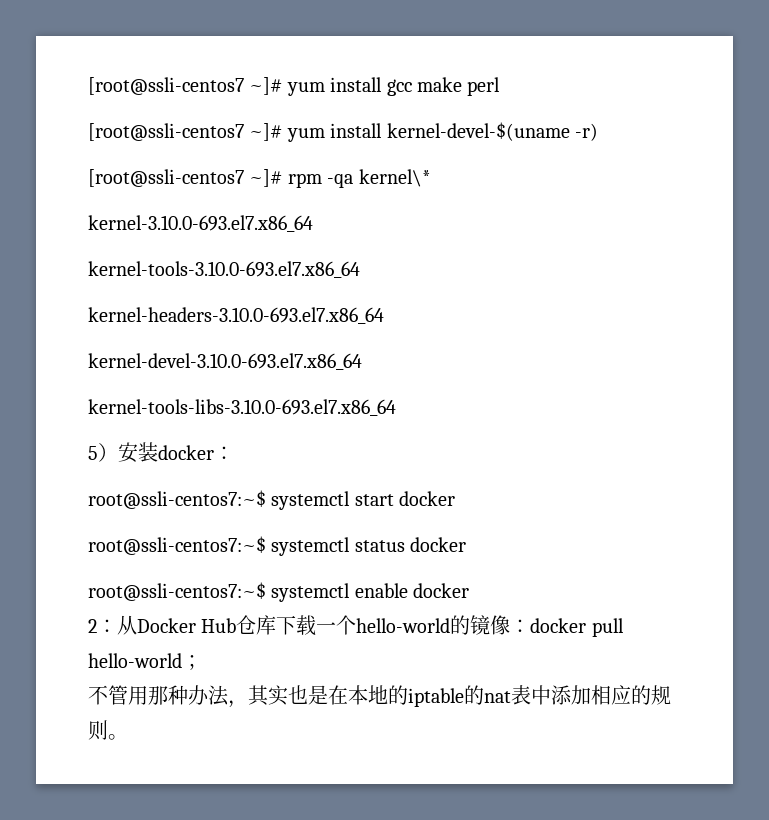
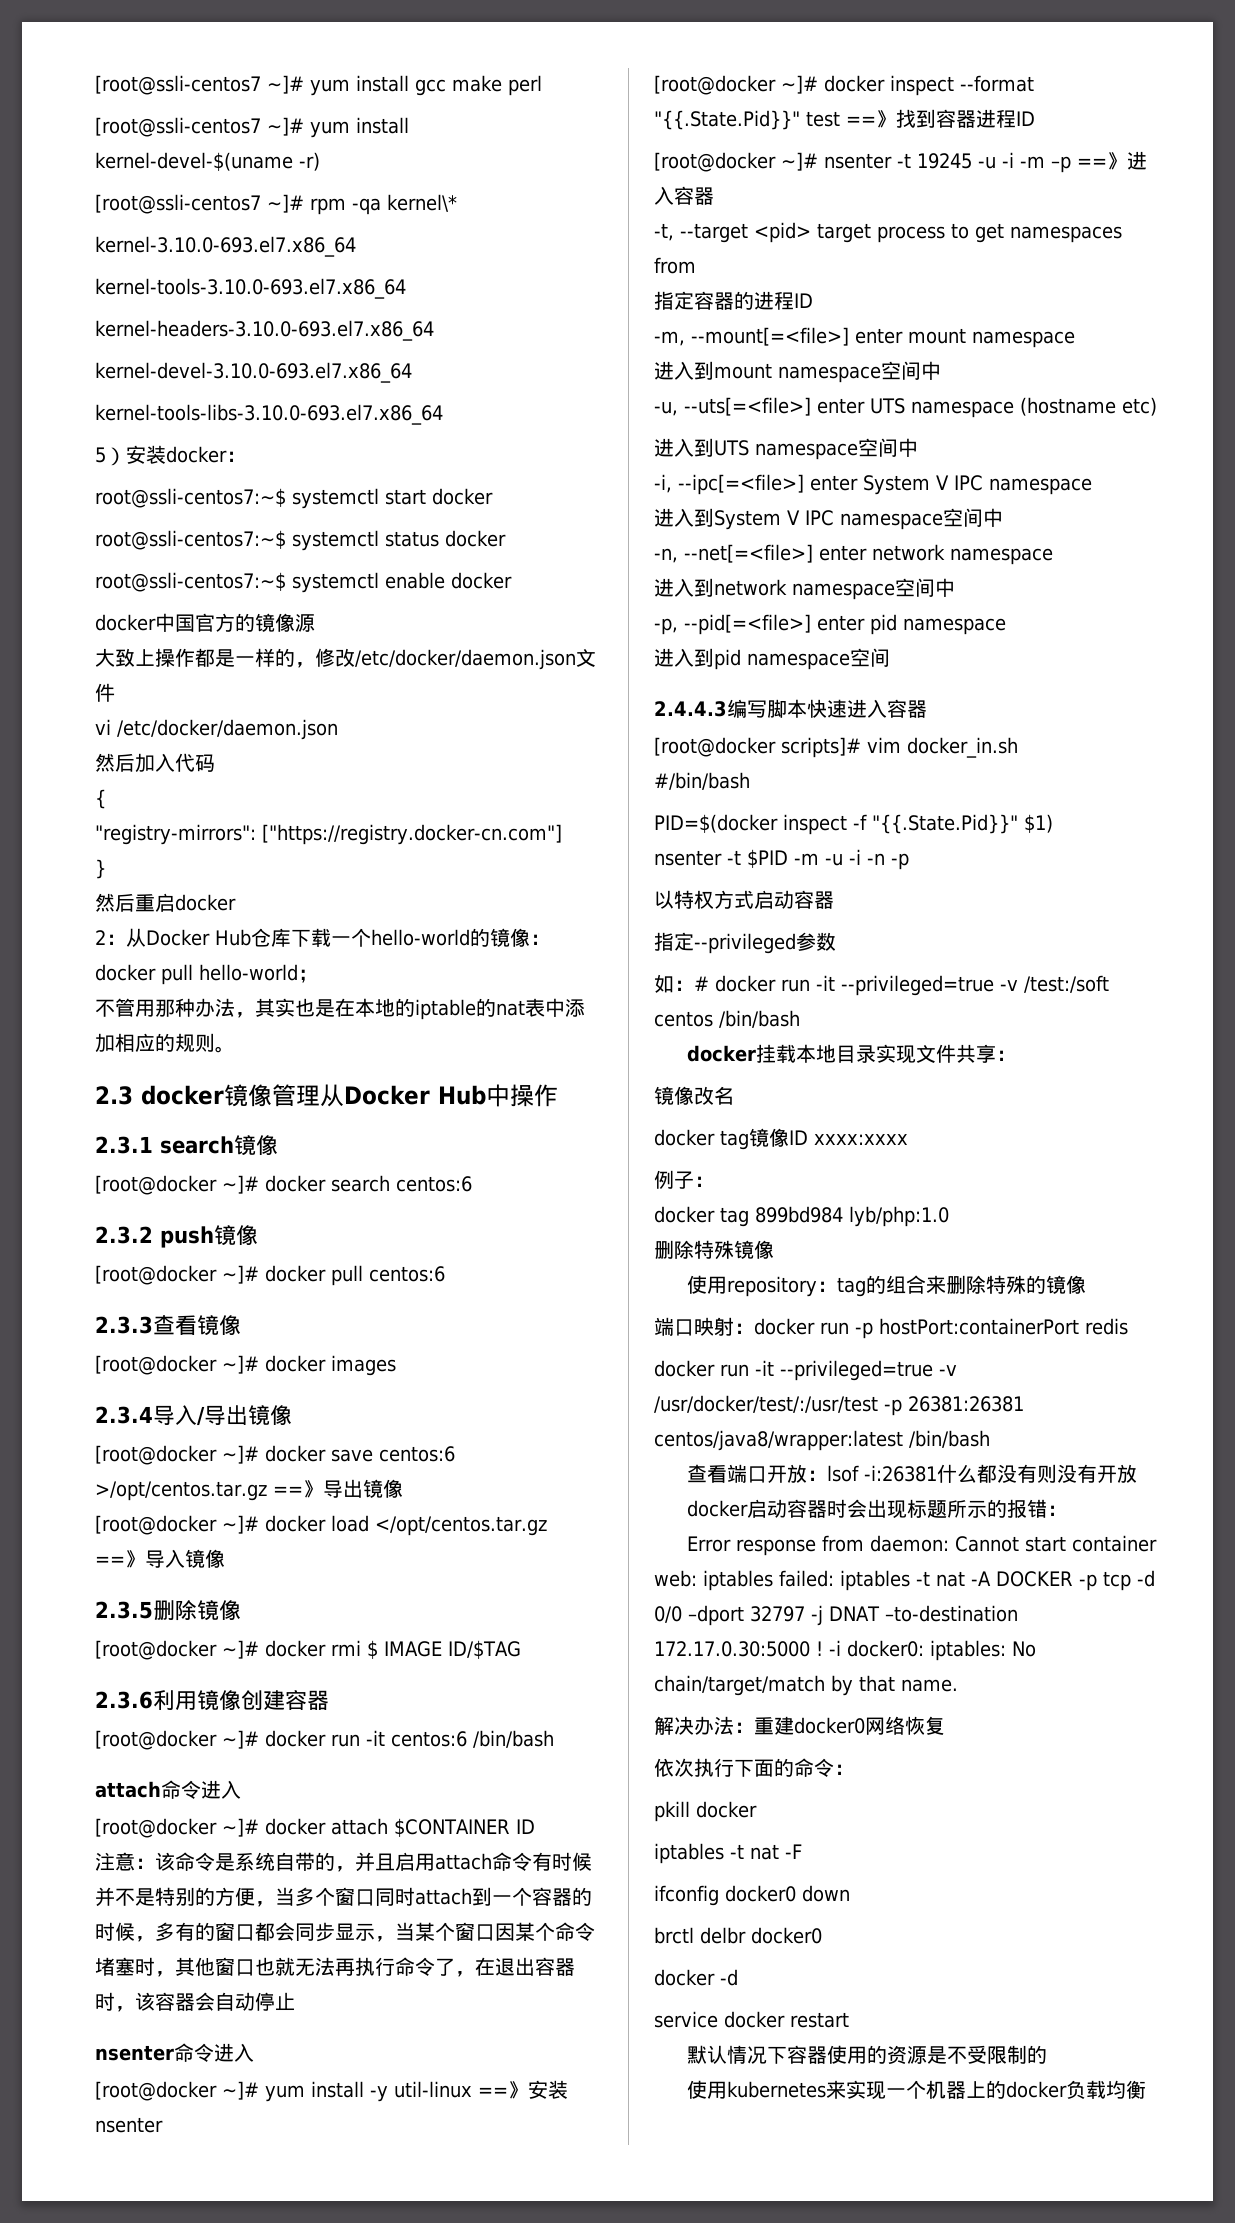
(470, 590) none -> [95,613,315,632] [95,648,596,670] [95,683,115,702] [95,719,338,740] [95,753,215,773] [95,789,106,809] [95,824,562,845] [95,859,106,879] [95,893,236,912] // docker中国官方的镜像源 // 大致上操作都是一样的，修改/etc/docker/daemon.json文件 // vi /etc/docker/daemon.json // 然后加入代码 // { // "registry-mirrors": ["https://registry.docker-cn.com"] // } // 然后重启docker
(128, 737) none -> [95,1084,558,1107] [95,1135,278,1156] [95,1175,472,1195] [95,1225,258,1248] [95,1265,445,1286] [95,1315,241,1336] [95,1355,396,1376] [95,1405,292,1426] [95,1445,455,1465] [95,1479,403,1501] [95,1515,547,1536] [95,1549,225,1568] [95,1600,241,1621] [95,1640,521,1660] [95,1690,329,1711] [95,1730,554,1750] [95,1780,241,1799] [95,1818,535,1838] [95,1852,592,1872] [95,1887,592,1907] [95,1922,595,1942] [95,1957,575,1977] [95,1992,295,2012] [95,2043,254,2062] [95,2080,568,2102] [95,2117,163,2133] [654,75,1034,96] [654,109,1035,130] [654,151,1147,173] [654,186,714,205] [654,222,1122,243] [654,257,696,274] [654,291,813,310] [654,327,1075,348] [654,361,941,383] [654,397,1157,418] [654,438,918,460] [654,474,1092,495] [654,508,1003,530] [654,544,1053,565] [654,578,955,600] [654,614,1006,635] [654,648,890,670] [654,699,927,718] [654,737,1018,758] [654,772,750,790] [654,814,1053,835] [654,849,909,870] [654,890,834,909] [654,932,836,954] [654,974,1109,996] [654,1010,800,1028] [686,1044,1016,1064] [654,1086,734,1105] [654,1128,908,1150] [654,1170,714,1189] [654,1206,949,1227] [654,1240,774,1260] [686,1275,1086,1297] [654,1317,1128,1339] [654,1360,957,1381] [654,1395,1024,1416] [654,1430,990,1451] [686,1464,1137,1483] [686,1499,1067,1519] [686,1535,1157,1556] [654,1570,1155,1591] [654,1605,1018,1626] [654,1640,1036,1661] [654,1675,958,1696] [654,1716,945,1735] [654,1758,854,1777] [654,1801,757,1822] [654,1843,802,1864] [654,1885,850,1906] [654,1927,822,1944] [654,1969,738,1986] [654,2011,849,2028] [686,2045,1047,2065] [686,2080,1146,2100] // 2.3 docker镜像管理从Docker Hub中操作 // 2.3.1 search镜像 // [root@docker ~]# docker search centos:6 // 2.3.2 push镜像 // [root@docker ~]# docker pull centos:6 // 2.3.3查看镜像 // [root@docker ~]# docker images // 2.3.4导入/导出镜像 // [root@docker ~]# docker save centos:6 >/opt/centos.tar.gz ==》导出镜像 // [root@docker ~]# docker load </opt/centos.tar.gz ==》导入镜像 // 2.3.5删除镜像 // [root@docker ~]# docker rmi $ IMAGE ID/$TAG // 2.3.6利用镜像创建容器 // [root@docker ~]# docker run -it centos:6 /bin/bash // attach命令进入 // [root@docker ~]# docker attach $CONTAINER ID // 注意：该命令是系统自带的，并且启用attach命令有时候并不是特别的方便，当多个窗口同时attach到一个容器的时候，多有的窗口都会同步显示，当某个窗口因某个命令堵塞时，其他窗口也就无法再执行命令了，在退出容器时，该容器会自动停止 // nsenter命令进入 // [root@docker ~]# yum install -y util-linux ==》安装nsenter // [root@docker ~]# docker inspect --format "{{.State.Pid}}" test ==》找到容器进程ID // [root@docker ~]# nsenter -t 19245 -u -i -m –p ==》进入容器 // -t, --target <pid> target process to get namespaces from // 指定容器的进程ID // -m, --mount[=<file>] enter mount namespace // 进入到mount namespace空间中 // -u, --uts[=<file>] enter UTS namespace (hostname etc) // 进入到UTS namespace空间中 // -i, --ipc[=<file>] enter System V IPC namespace // 进入到System V IPC namespace空间中 // -n, --net[=<file>] enter network namespace // 进入到network namespace空间中 // -p, --pid[=<file>] enter pid namespace // 进入到pid namespace空间 // 2.4.4.3编写脚本快速进入容器 // [root@docker scripts]# vim docker_in.sh // #/bin/bash // PID=$(docker inspect -f "{{.State.Pid}}" $1) // nsenter -t $PID -m -u -i -n -p // 以特权方式启动容器 // 指定--privileged参数 // 如：# docker run -it --privileged=true -v /test:/soft centos /bin/bash // docker挂载本地目录实现文件共享： // 镜像改名 // docker tag镜像ID xxxx:xxxx // 例子： // docker tag 899bd984 lyb/php:1.0 // 删除特殊镜像 // 使用repository：tag的组合来删除特殊的镜像 // 端口映射：docker run -p hostPort:containerPort redis // docker run -it --privileged=true -v /usr/docker/test/:/usr/test -p 26381:26381 centos/java8/wrapper:latest /bin/bash // 查看端口开放：lsof -i:26381什么都没有则没有开放 // docker启动容器时会出现标题所示的报错： // Error response from daemon: Cannot start container web: iptables failed: iptables -t nat -A DOCKER -p tcp -d 0/0 –dport 32797 -j DNAT –to-destination 172.17.0.30:5000 ! -i docker0: iptables: No chain/target/match by that name. // 解决办法：重建docker0网络恢复 // 依次执行下面的命令： // pkill docker // iptables -t nat -F // ifconfig docker0 down // brctl delbr docker0 // docker -d // service docker restart // 默认情况下容器使用的资源是不受限制的 // 使用kubernetes来实现一个机器上的docker负载均衡

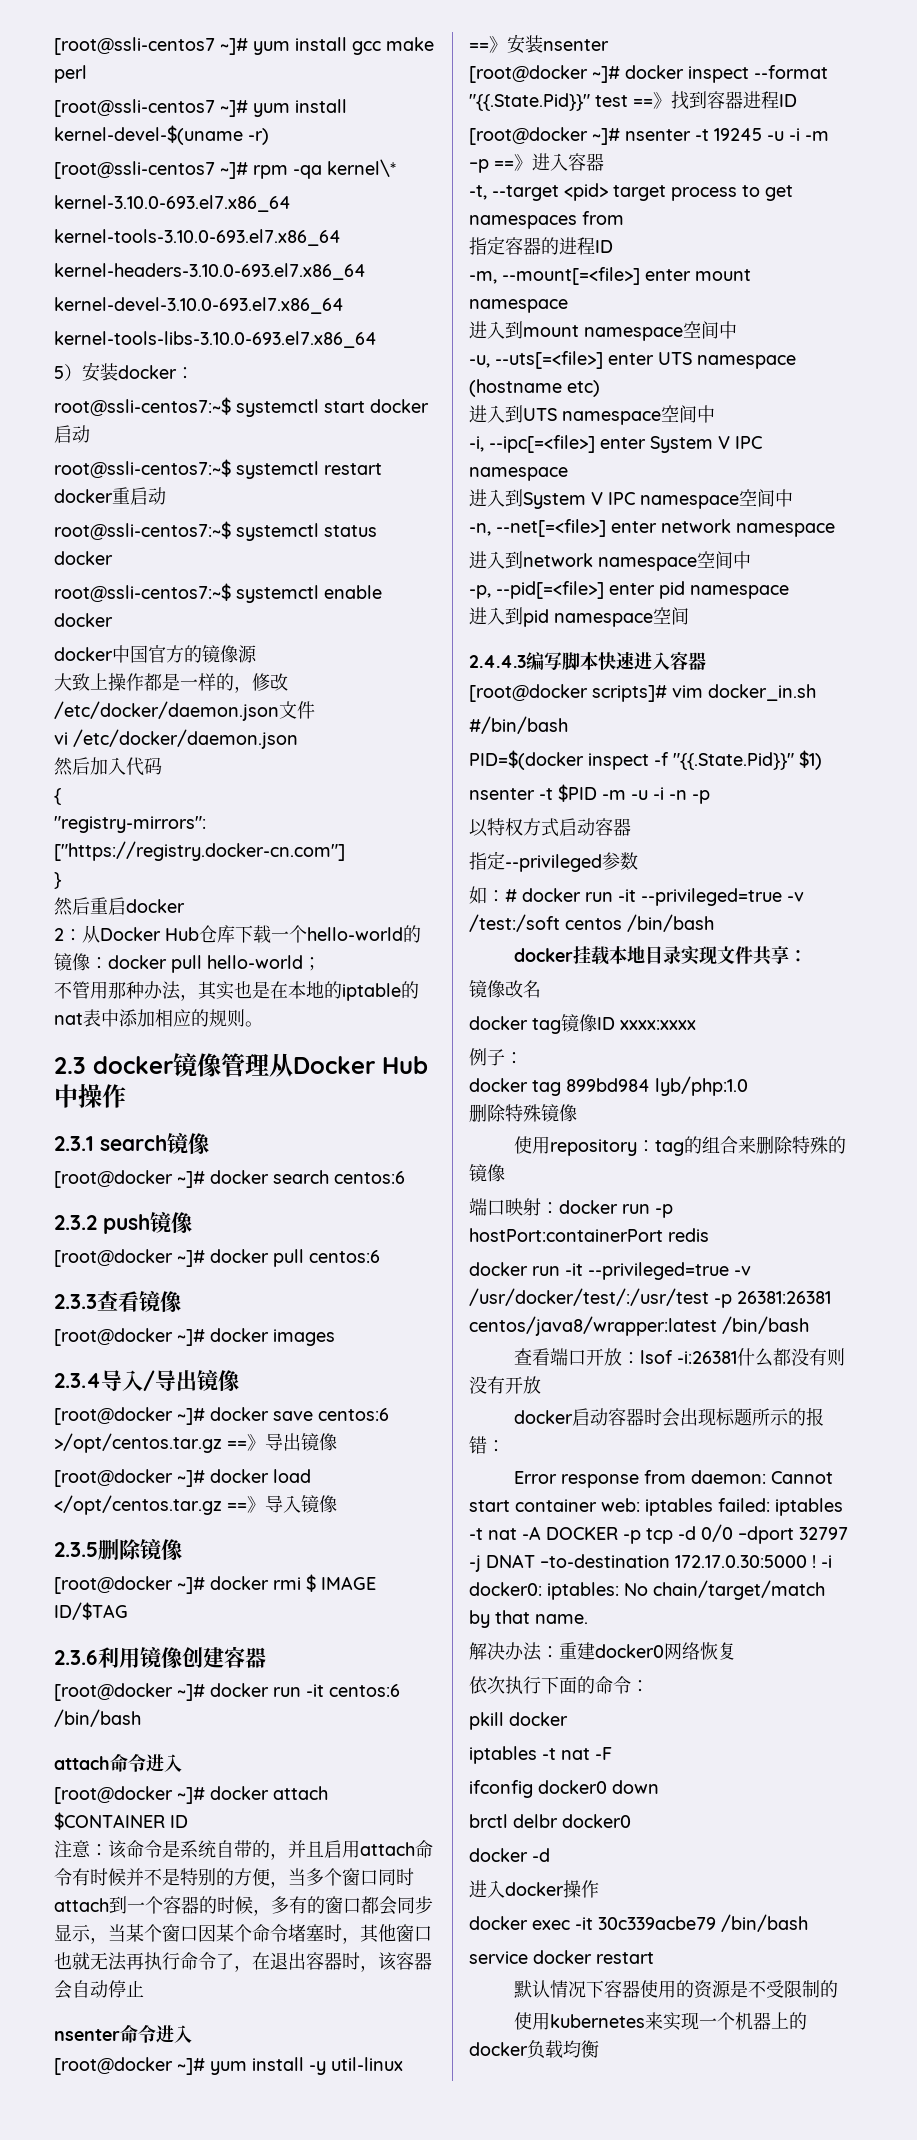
(493, 496) none -> [54,425,90,443] [54,459,382,479] [54,487,166,505] 启动 // root@ssli-centos7:~$ systemctl restart docker重启动
(738, 1977) none -> [469,1880,599,1898] [469,1914,808,1932] // 进入docker操作 // docker exec -it 30c339acbe79 /bin/bash

